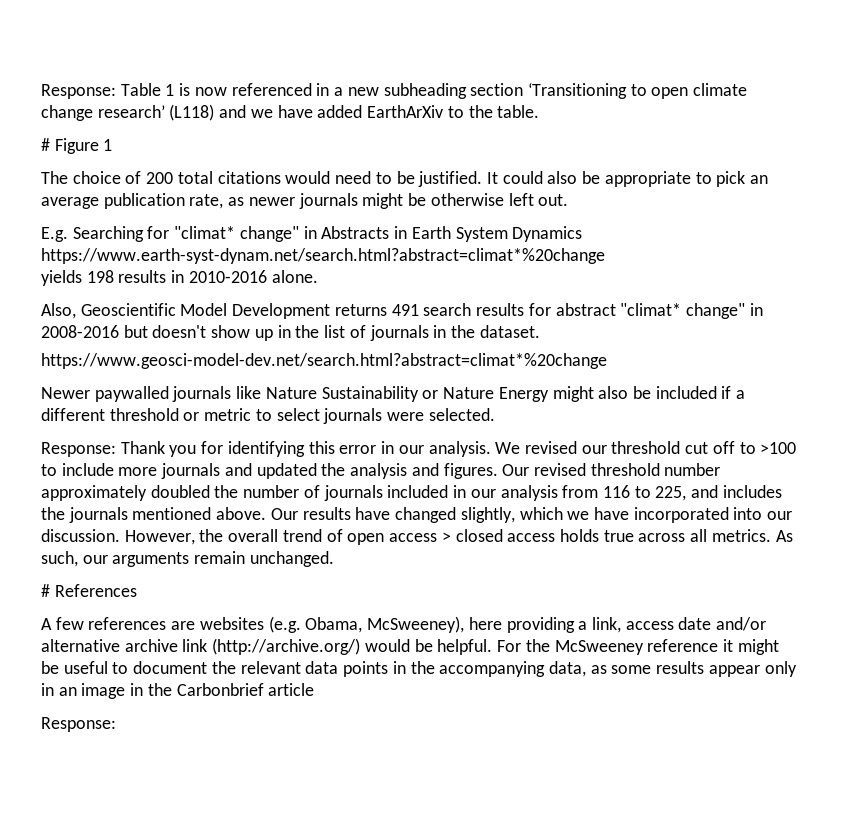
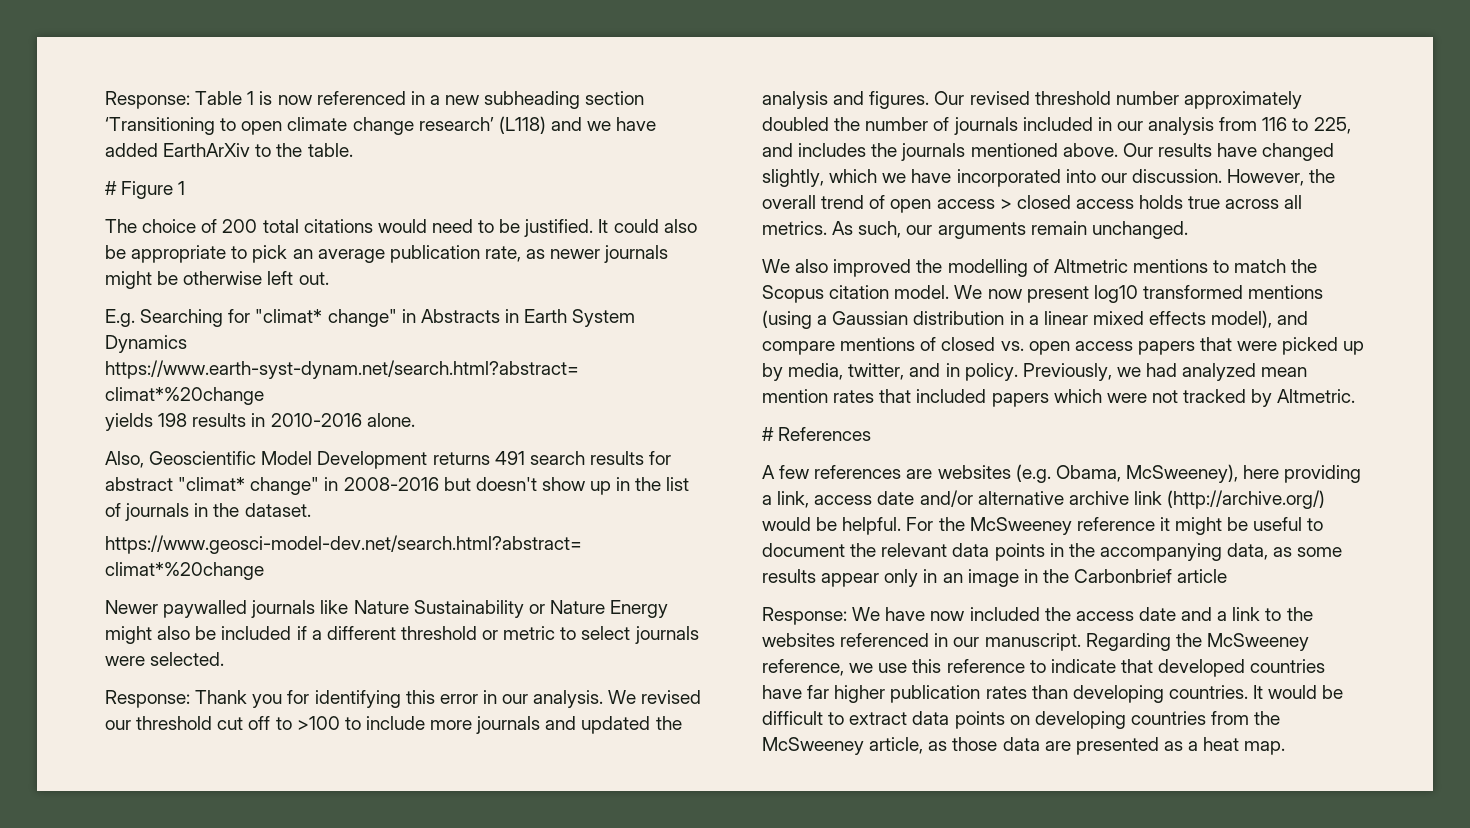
(334, 559) none -> [762,259,1318,277] [762,285,1324,303] [762,310,1309,329] [762,337,1365,355] [762,363,1308,381] [762,389,1356,407] // We also improved the modelling of Altmetric mentions to match the Scopus citation model. We now present log10 transformed mentions (using a Gaussian distribution in a linear mixed effects model), and compare mentions of closed vs. open access papers that were picked up by media, twitter, and in policy. Previously, we had analyzed mean mention rates that included papers which were not tracked by Altmetric.
(116, 724) none -> [852,607,1313,621] [762,633,1309,651] [762,659,1326,677] [762,685,1344,703] [762,711,1281,729] [762,737,1286,755] We have now included the access date and a link to the websites referenced in our manuscript. Regarding the McSweeney reference, we use this reference to indicate that developed countries have far higher publication rates than developing countries. It would be difficult to extract data points on developing countries from the McSweeney article, as those data are presented as a heat map.

